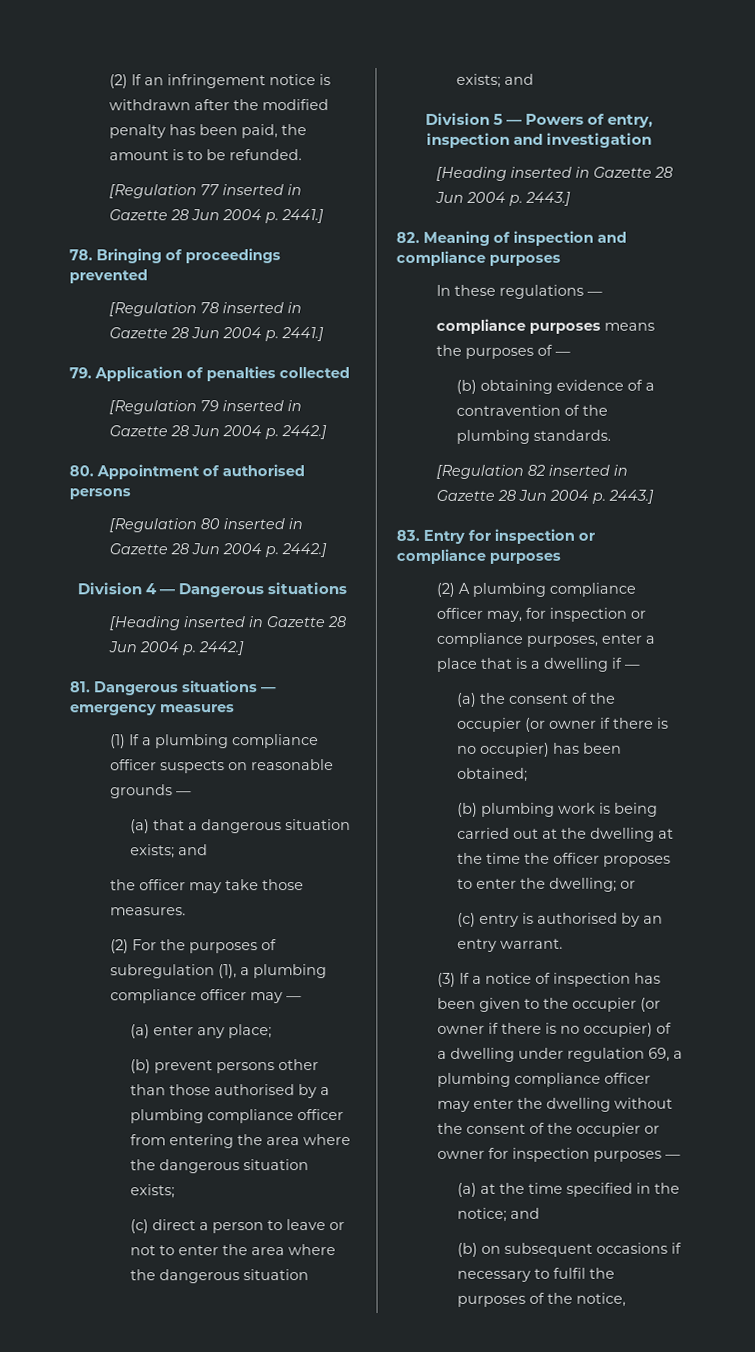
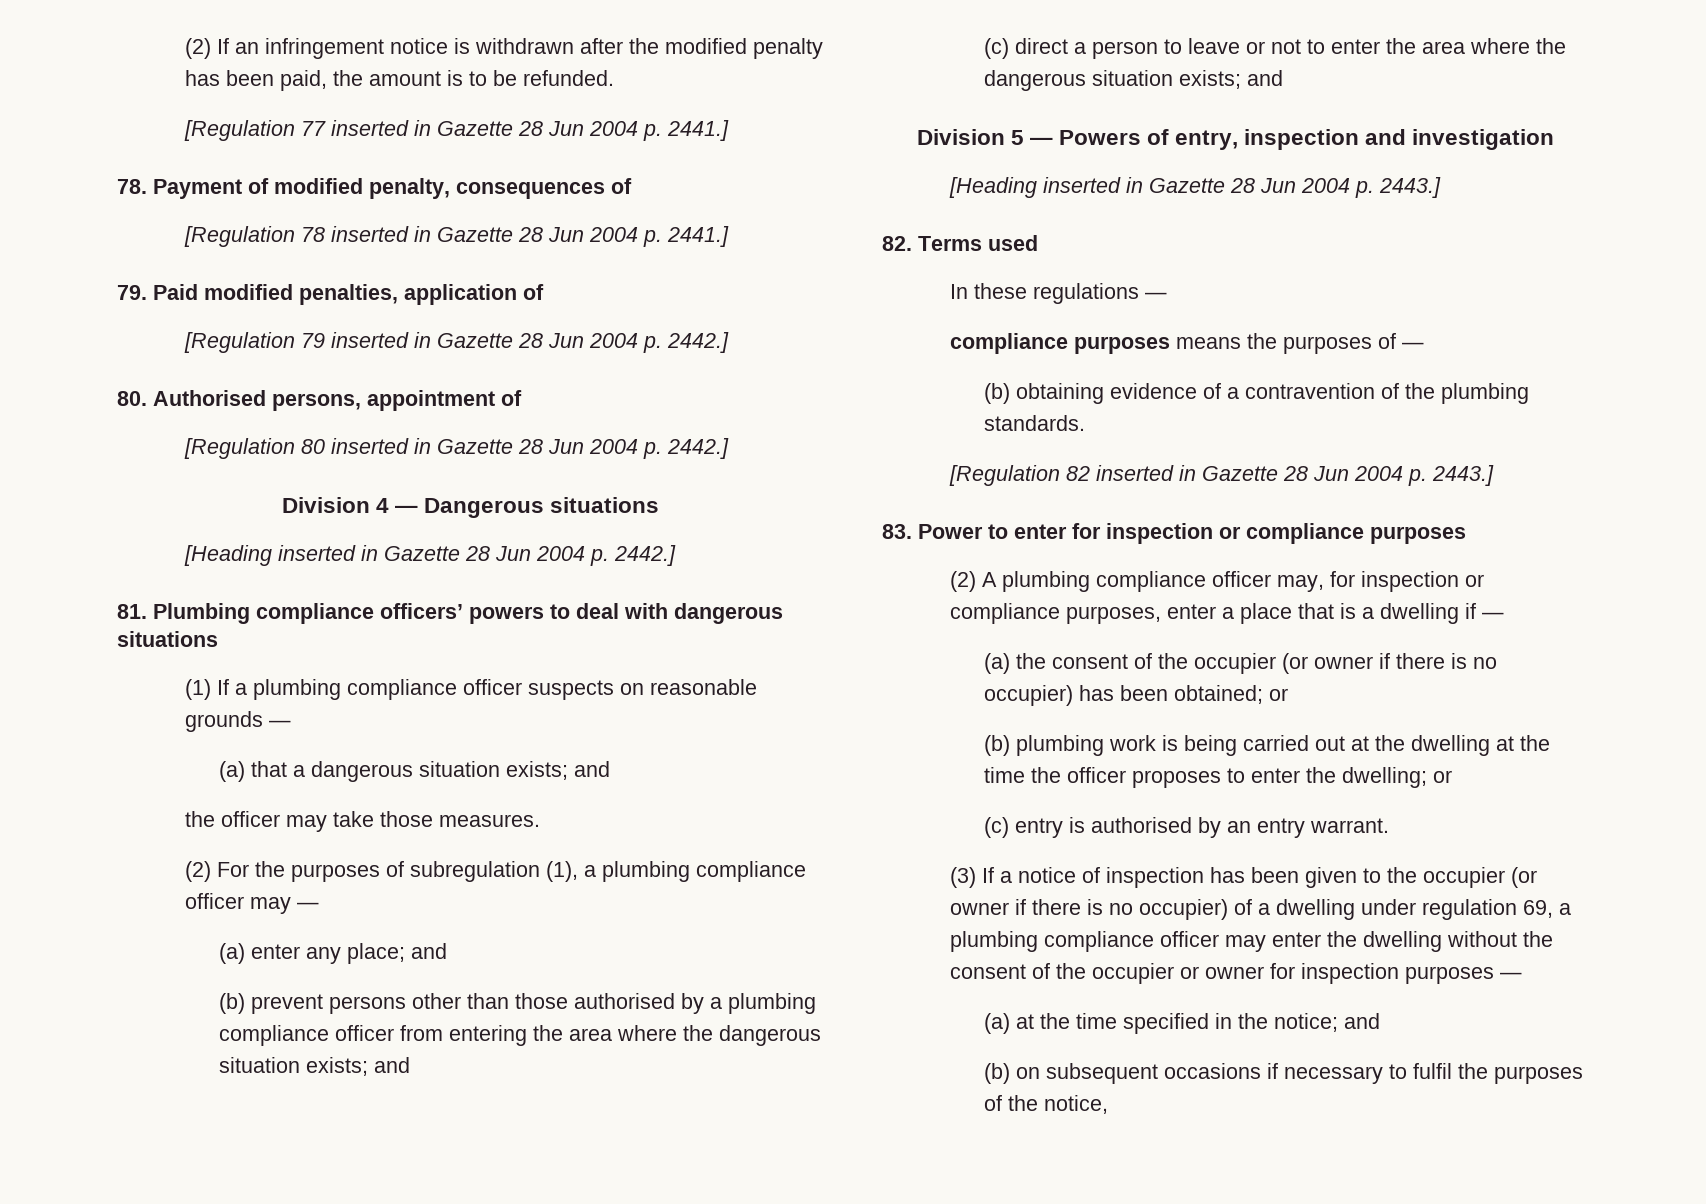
[96,248,281,264] [69,269,148,284] Bringing of proceedings prevented -> [153,178,632,199] Payment of modified penalty, consequences of
[94,366,350,382] Application of penalties collected -> [153,284,544,305] Paid modified penalties, application of
[96,464,305,480] [69,488,131,500] Appointment of authorised persons -> [153,390,522,411] Authorised persons, appointment of
[94,680,277,696] [70,704,235,716] Dangerous situations — emergency measures -> [153,603,783,624] [117,631,218,647] Plumbing compliance officers’ powers to deal with dangerous situations
(272, 1031) none -> [411,943,448,959] and
(175, 1191) none -> [374,1057,411,1073] and
[423,230,627,246] [396,250,561,266] Meaning of inspection and compliance purposes -> [918,235,1038,251] Terms used
[423,529,465,544] Entry -> [918,524,1067,539] Power to enter
(528, 774) none -> [1269,688,1289,701] or

